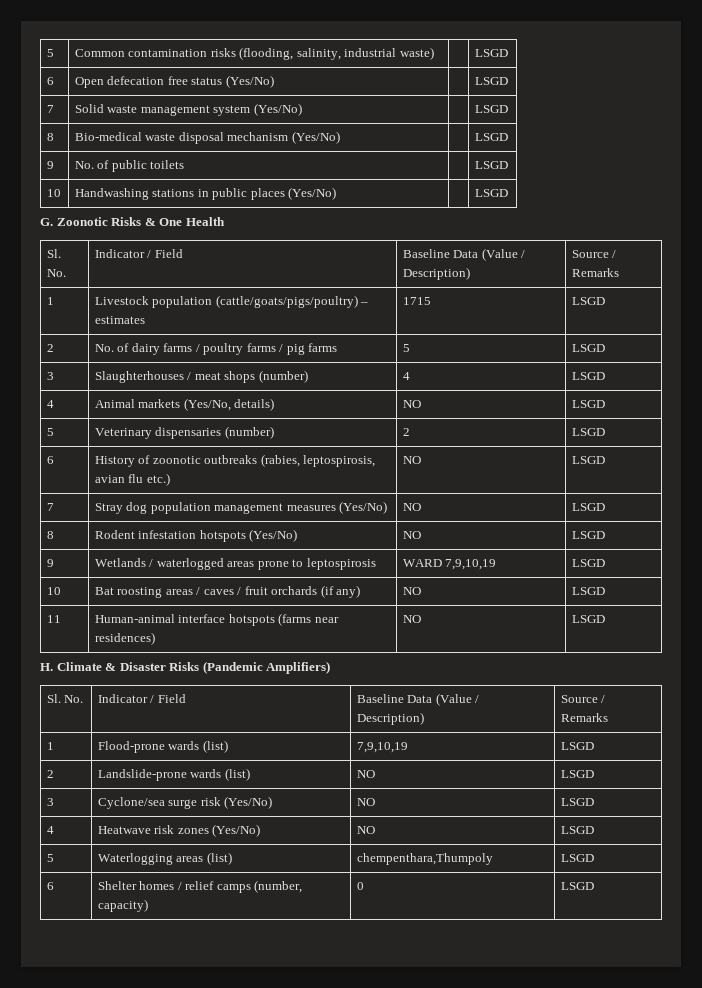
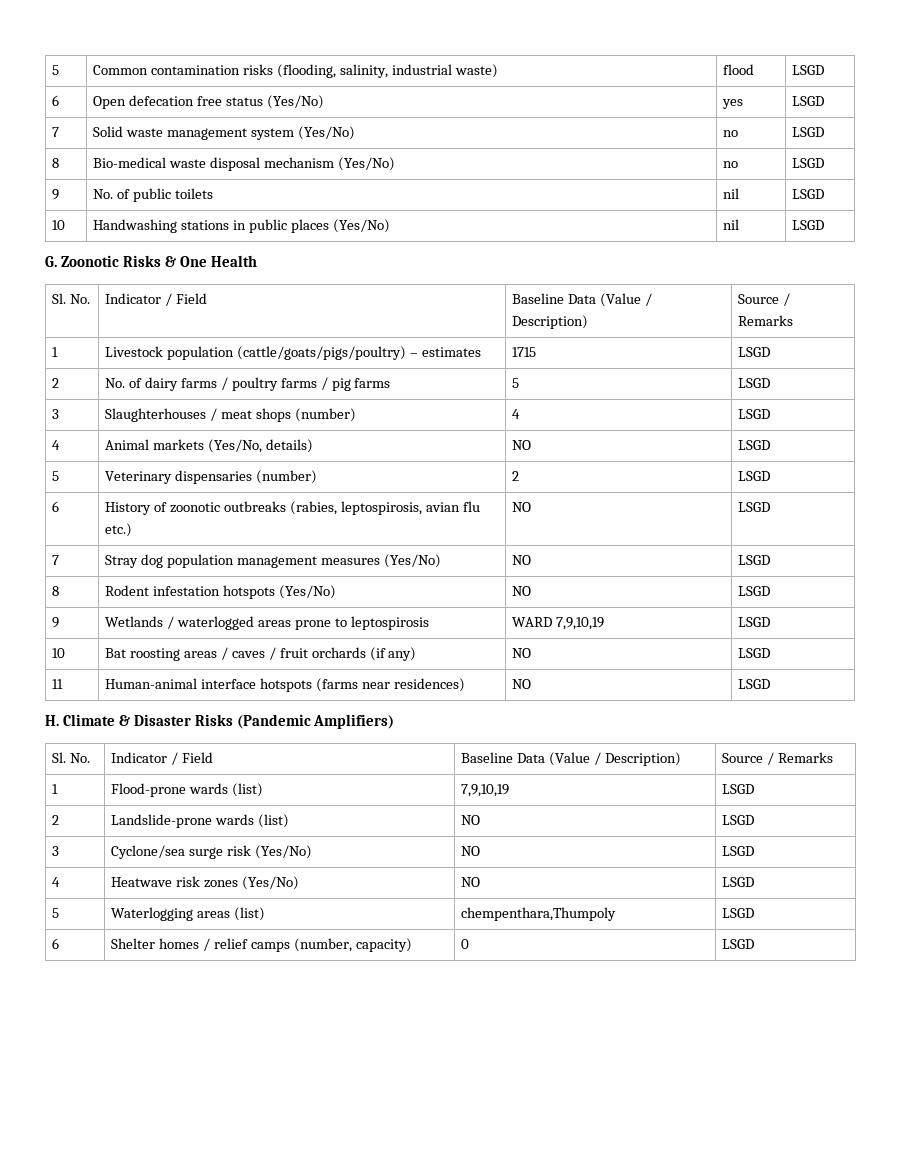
(434, 53) none -> [723,64,755,75] flood
(274, 81) none -> [722,99,744,109] yes
(302, 109) none -> [723,130,739,137] no
(340, 137) none -> [723,161,739,168] no
(185, 164) none -> [723,188,740,199] nil
(337, 193) none -> [723,219,740,230] nil

